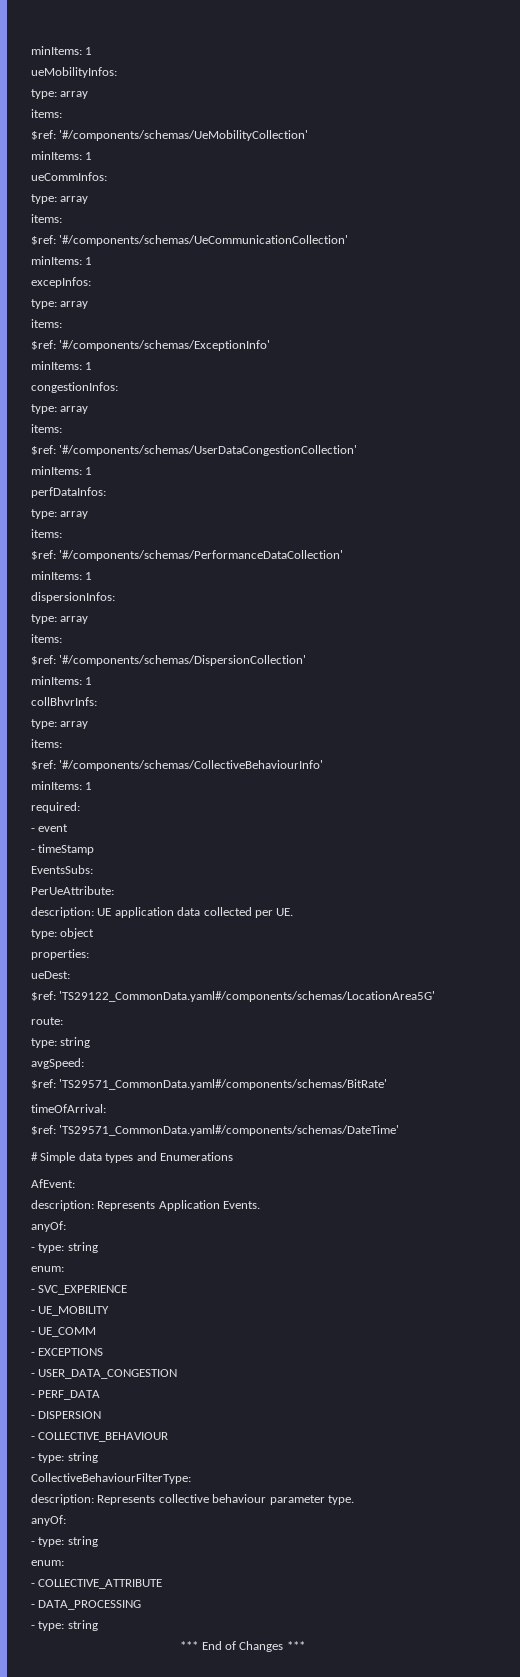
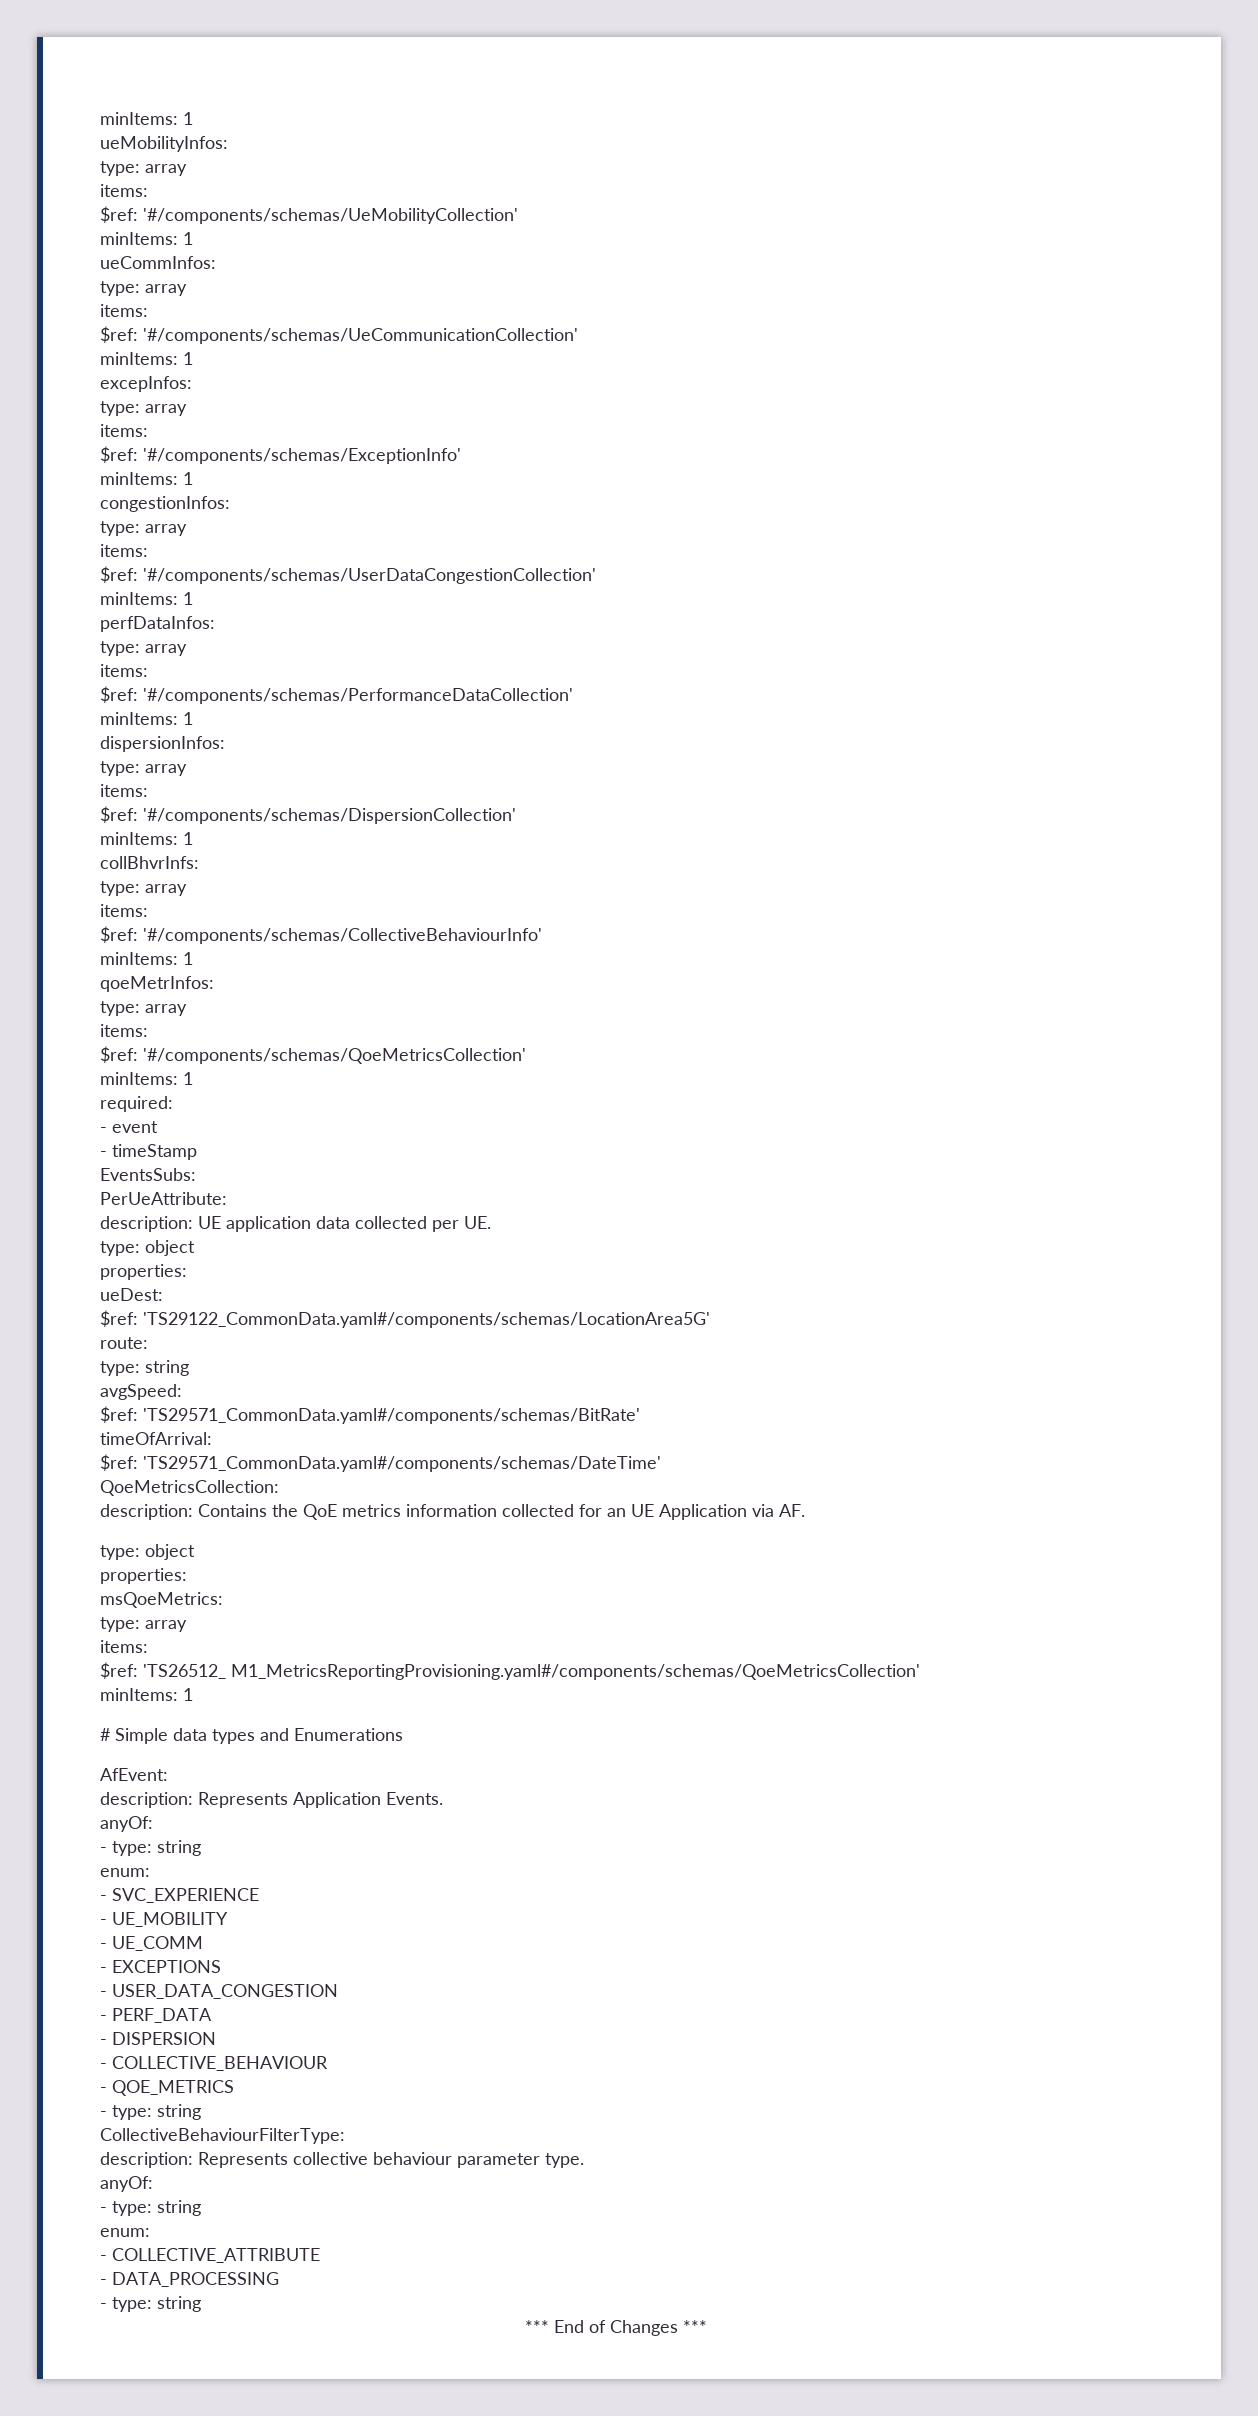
(93, 786) none -> [100,976,214,992] [100,1001,187,1016] [100,1024,148,1037] [100,1046,526,1064] [100,1072,193,1085] // qoeMetrInfos: // type: array // items: // $ref: '#/components/schemas/QoeMetricsCollection' // minItems: 1
(400, 1130) none -> [100,1480,279,1496] [100,1504,805,1520] [100,1544,195,1560] [100,1568,187,1584] [100,1592,223,1608] [100,1617,187,1632] [100,1640,148,1653] [100,1662,920,1680] [100,1688,193,1701] // QoeMetricsCollection: // description: Contains the QoE metrics information collected for an UE Application via AF. // type: object // properties: // msQoeMetrics: // type: array // items: // $ref: 'TS26512_ M1_MetricsReportingProvisioning.yaml#/components/schemas/QoeMetricsCollection' // minItems: 1
(169, 1437) none -> [100,2080,234,2096] // - QOE_METRICS

